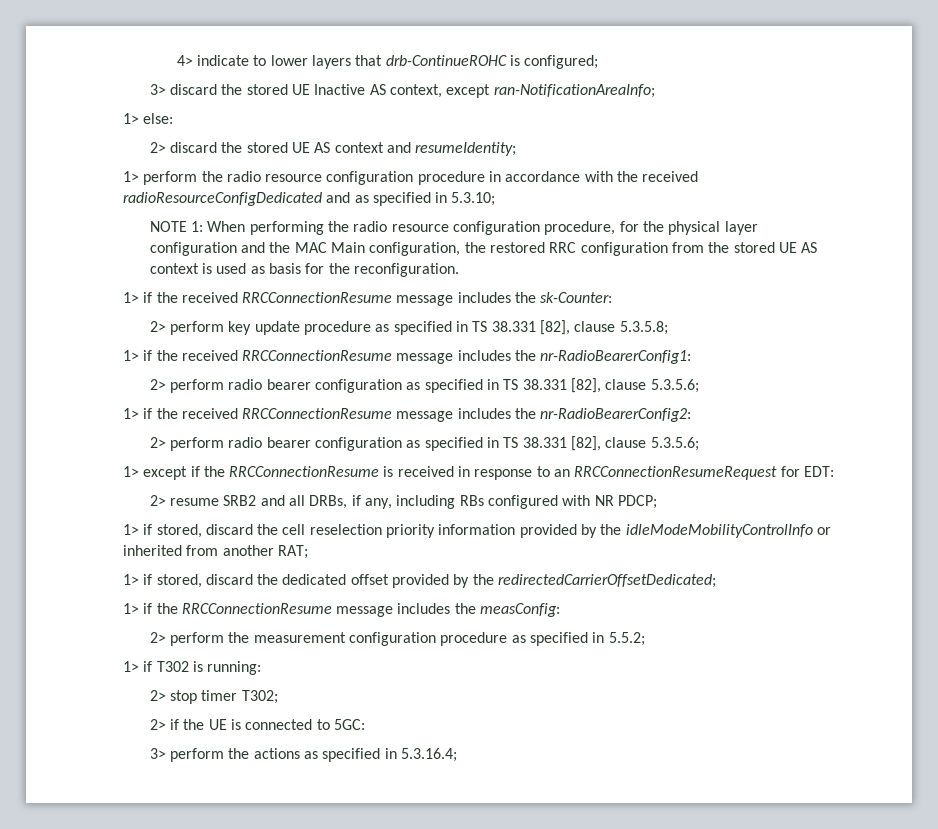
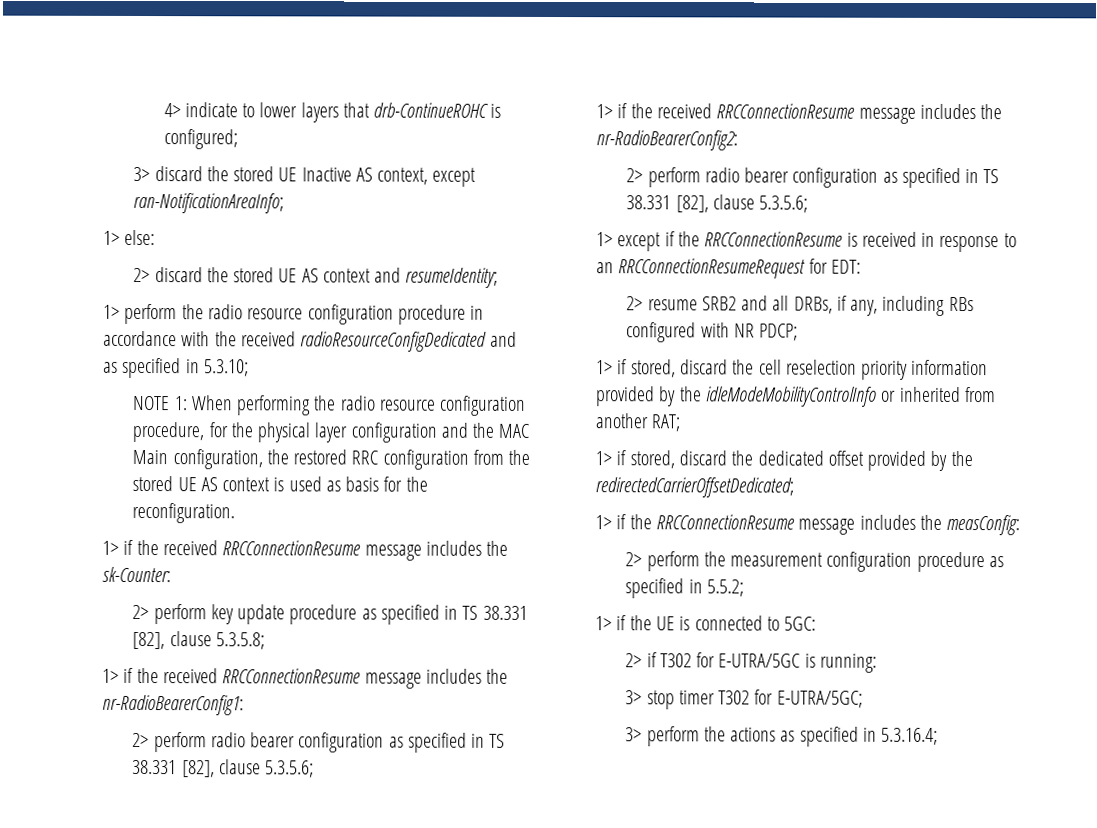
[156,661,262,675] [149,690,278,704] [149,719,180,730] T302 is running: // 2> stop timer T302; // 2> if -> (627, 623) none
(365, 724) none -> [625,652,877,673] [625,689,863,710] // 2> if T302 for E-UTRA/5GC is running: // 3> stop timer T302 for E-UTRA/5GC;

